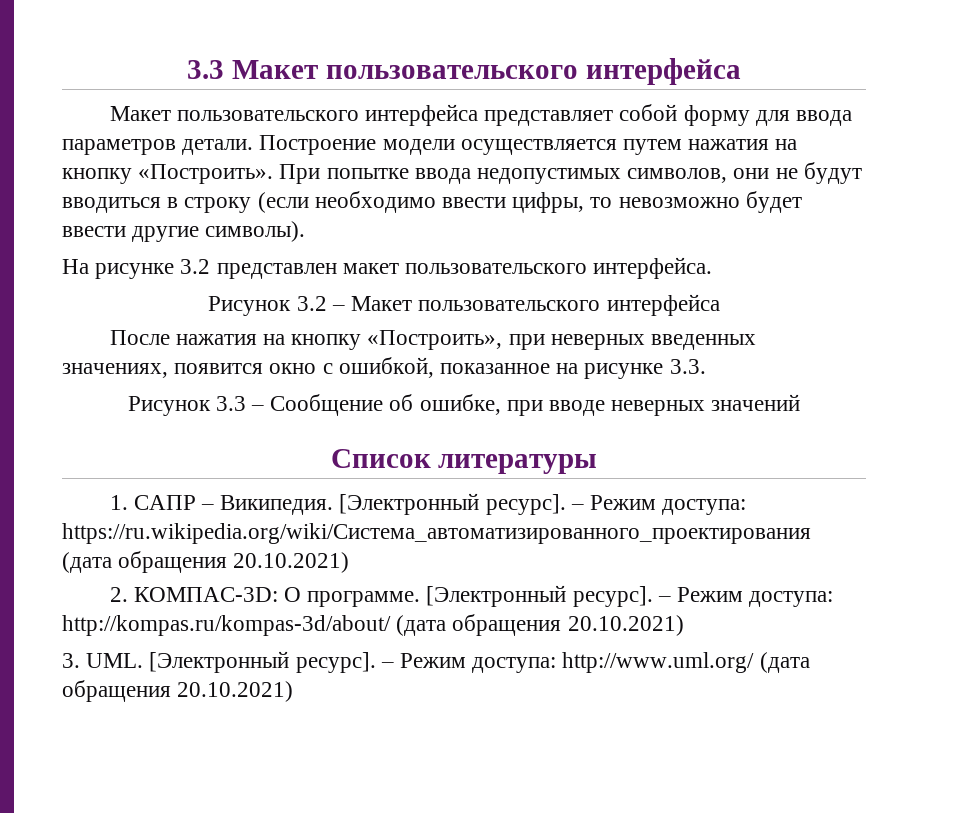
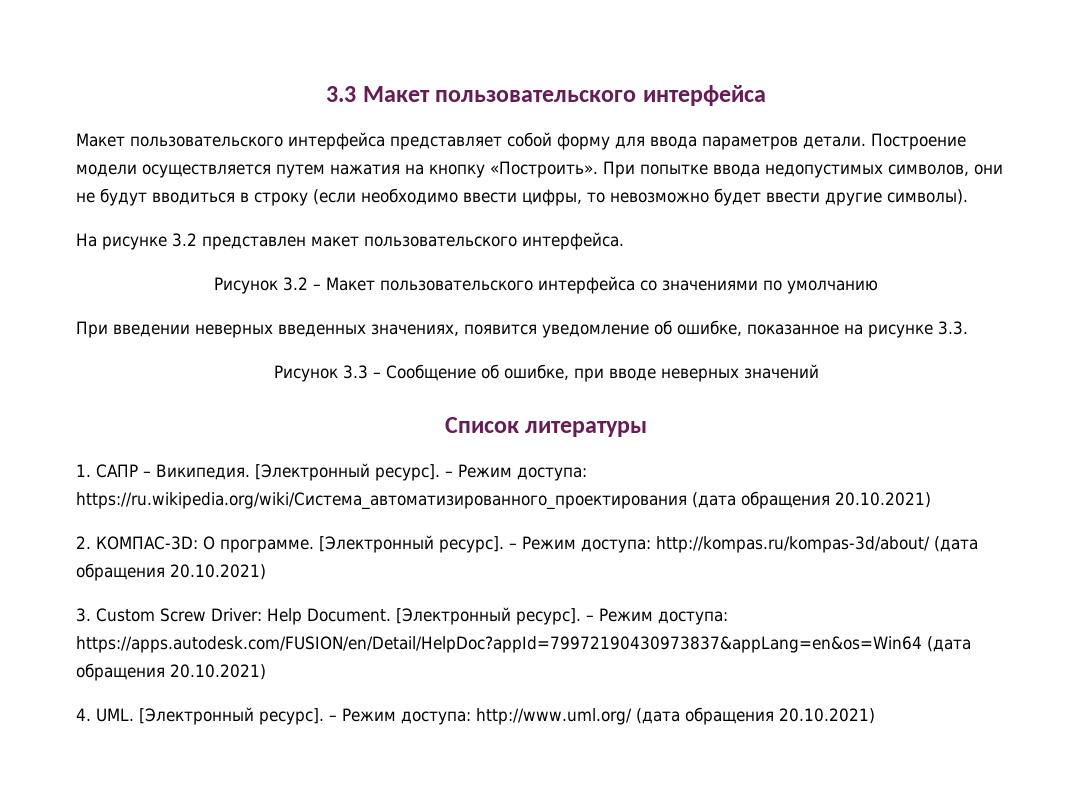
[109,330,545,350] // После нажатия на кнопку «Построить», при -> [640,280,878,294] [76,321,190,338] со значениями по умолчанию // При введении
[269,357,434,378] окно с ошибкой, -> [542,320,742,338] уведомление об ошибке,
(80, 660) none -> [96,607,728,625] [76,636,971,653] [76,663,266,681] [76,708,91,721] Custom Screw Driver: Help Document. [Электронный ресурс]. – Режим доступа: https://apps.autodesk.com/FUSION/en/Detail/HelpDoc?appId=79972190430973837&appLang=en&os=Win64 (дата обращения 20.10.2021) // 4.

